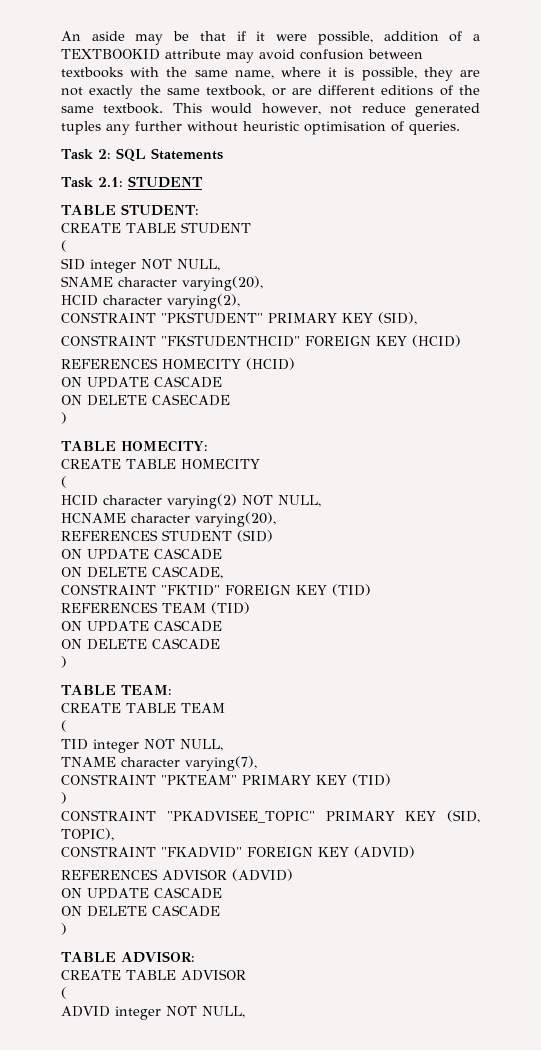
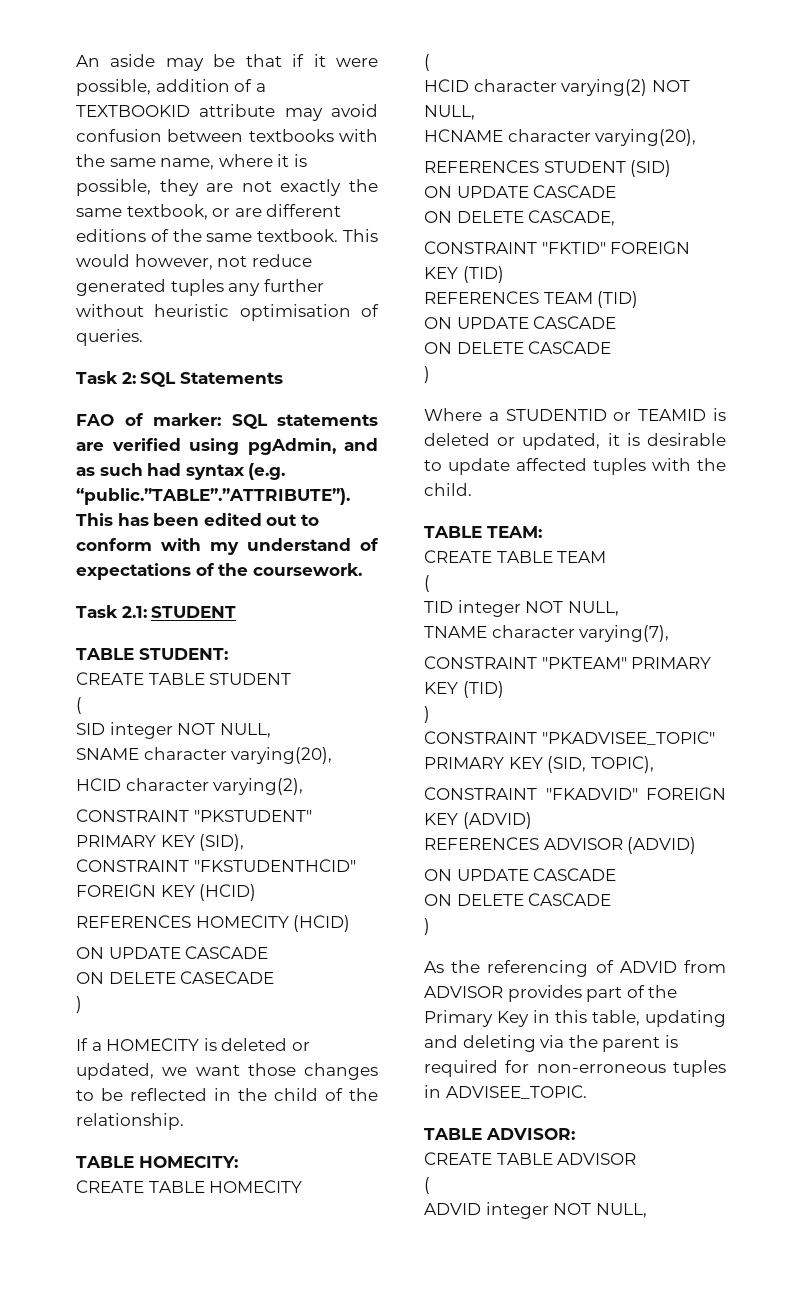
(223, 154) none -> [76,413,378,429] [76,438,378,455] [76,463,286,480] [76,488,350,505] [76,513,319,526] [76,538,379,555] [76,563,362,580] // FAO of marker: SQL statements are verified using pgAdmin, and as such had syntax (e.g. “public.”TABLE”.”ATTRIBUTE”). This has been edited out to conform with my understand of expectations of the coursework.
(67, 418) none -> [76,1038,310,1051] [76,1063,378,1080] [76,1088,378,1101] [76,1113,184,1130] // If a HOMECITY is deleted or updated, we want those changes to be reflected in the child of the relationship.
(67, 662) none -> [424,408,726,421] [424,433,726,450] [424,458,726,475] [424,483,472,496] // Where a STUDENTID or TEAMID is deleted or updated, it is desirable to update affected tuples with the child.
(67, 929) none -> [424,960,726,977] [424,985,678,1002] [424,1010,726,1027] [424,1035,678,1052] [424,1060,726,1077] [424,1085,587,1099] // As the referencing of ADVID from ADVISOR provides part of the Primary Key in this table, updating and deleting via the parent is required for non-erroneous tuples in ADVISEE_TOPIC.

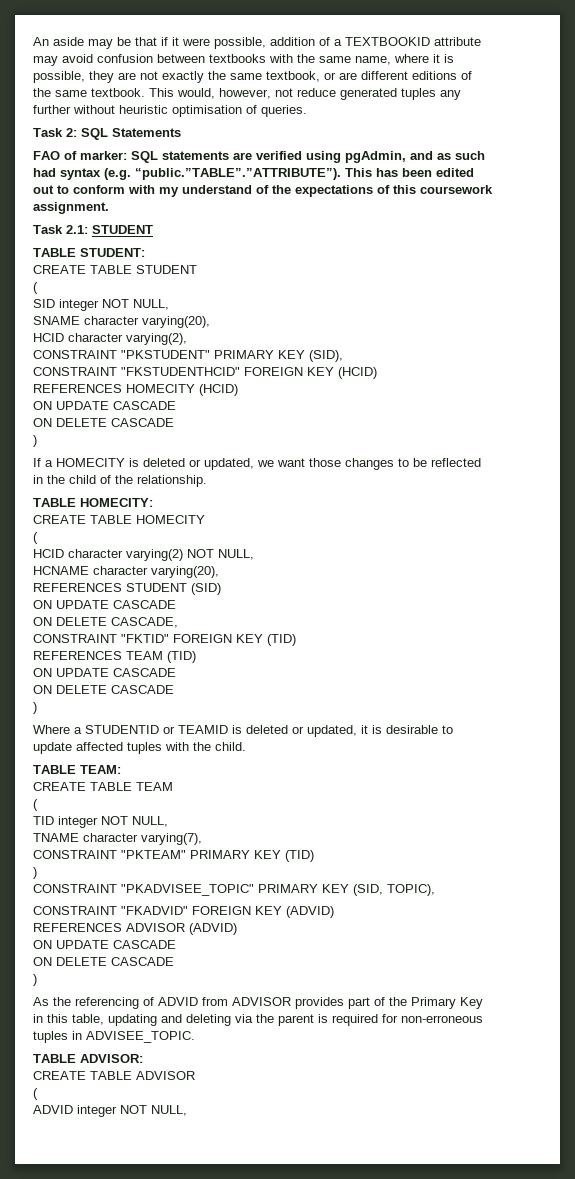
[76,254,130,267] would -> [177,88,215,99] would,
(379, 544) none -> [272,185,291,194] the
[218,563,362,576] the coursework. -> [393,185,493,194] [33,202,109,214] this coursework assignment.
[180,971,275,984] CASECADE -> [111,418,174,427] CASCADE

